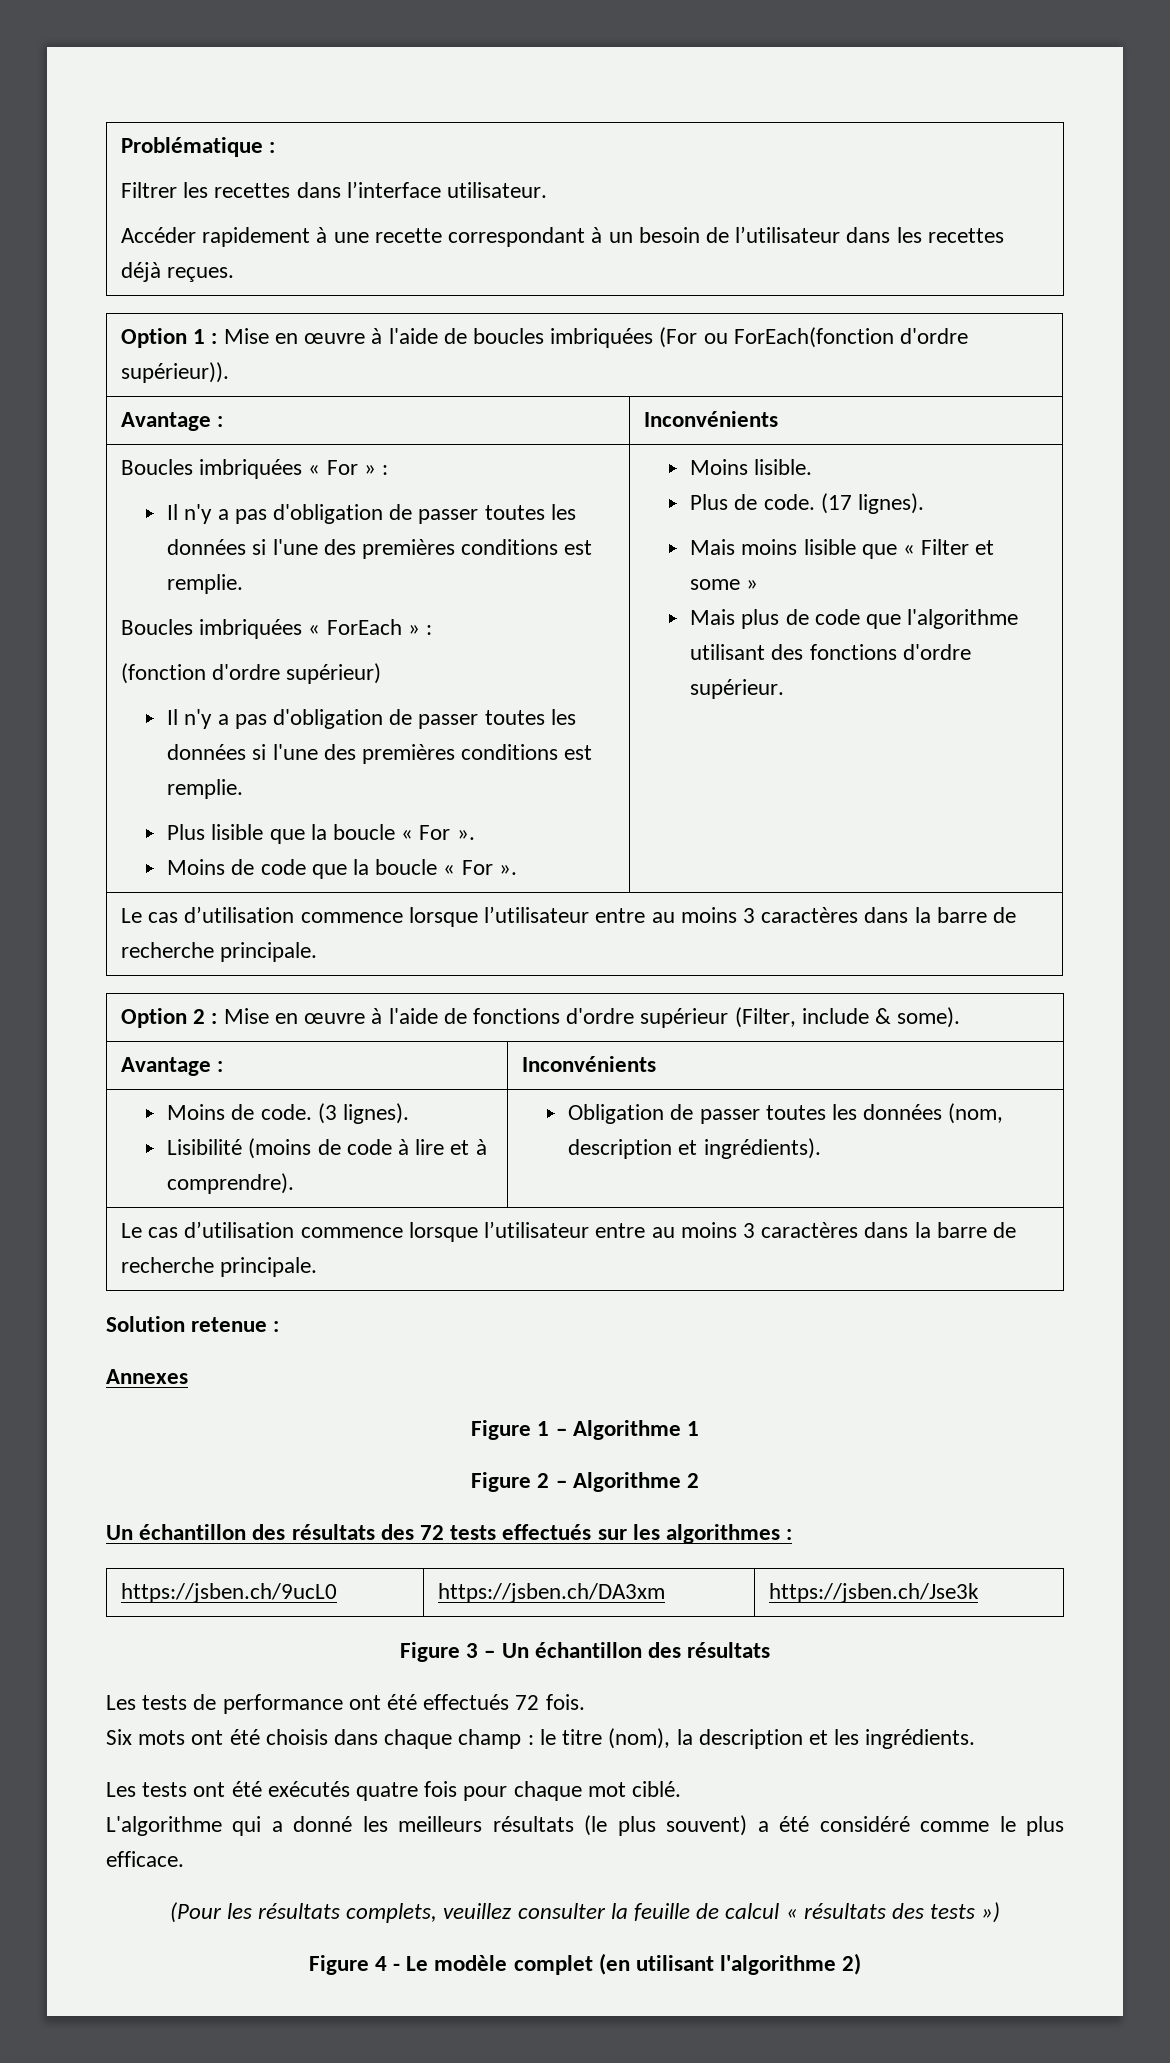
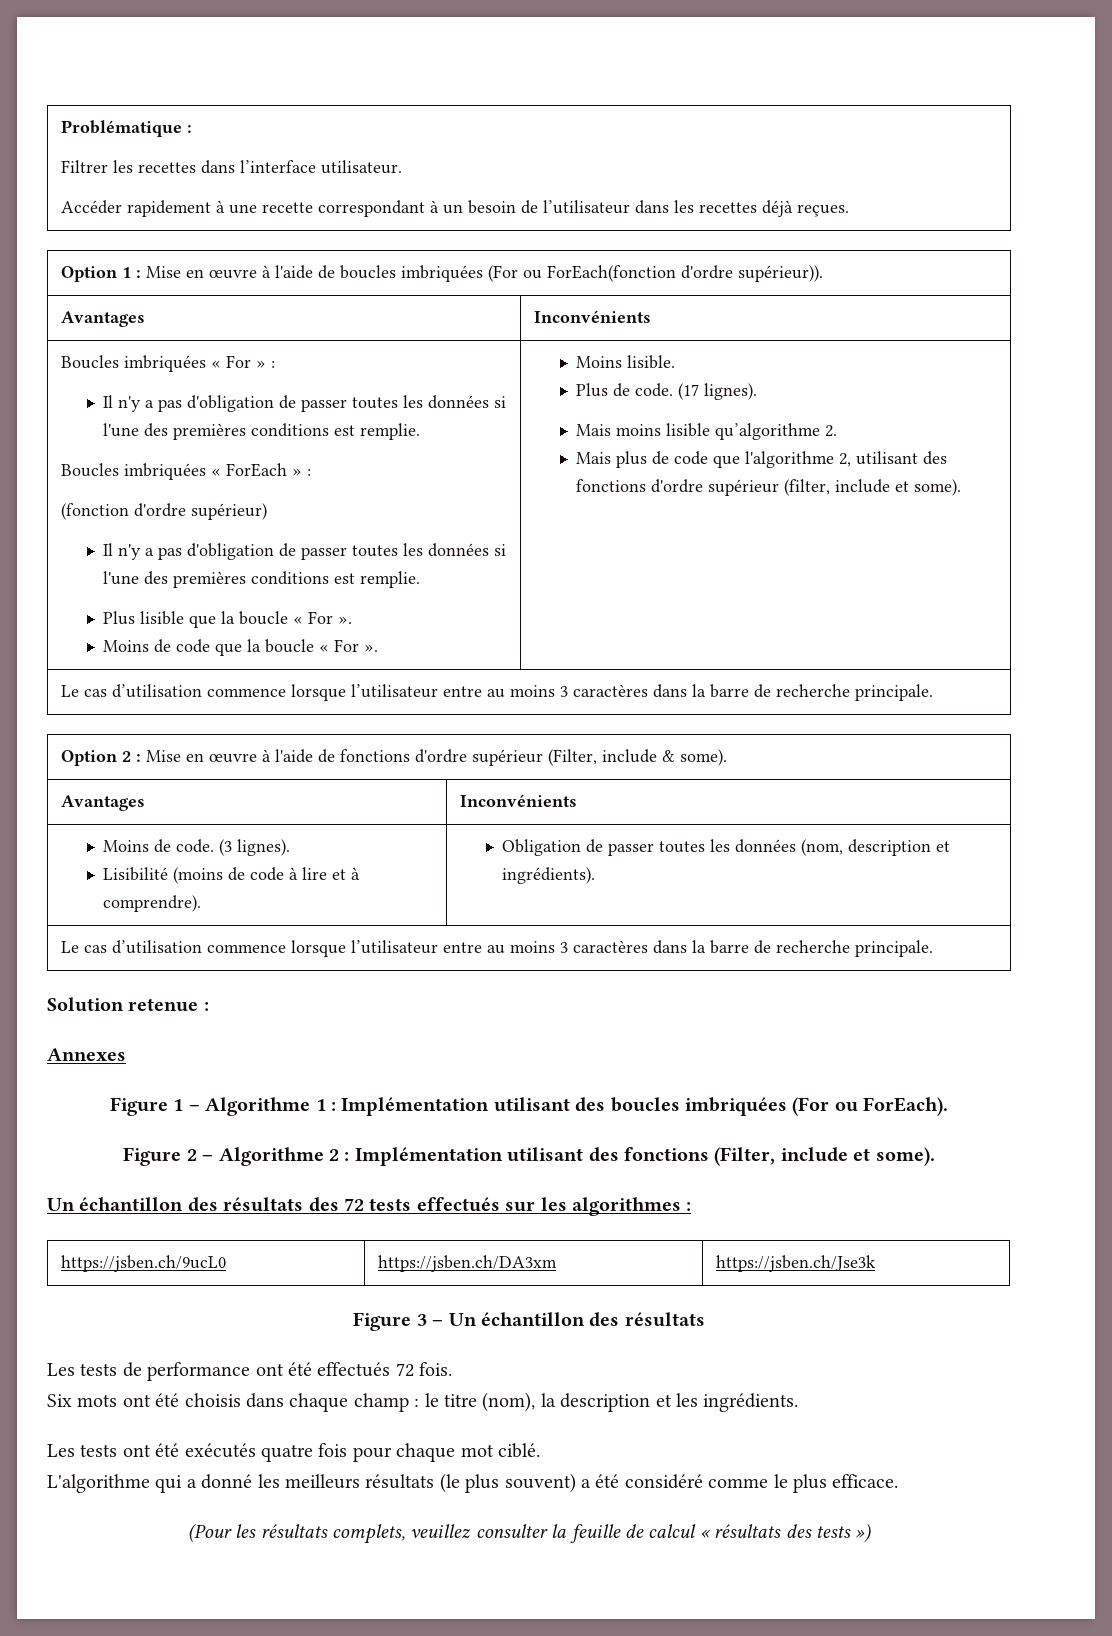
[121,412,224,431] Avantage : -> [61,311,146,327] Avantages
[861,539,995,559] [690,579,759,590] que « Filter et some » -> [714,423,837,440] qu’algorithme 2.
(1019, 619) none -> [838,453,851,467] 2,
[690,679,785,699] supérieur. -> [707,479,961,496] supérieur (filter, include et some).
[121,1057,224,1076] Avantage : -> [61,795,146,811] Avantages
(699, 1428) none -> [330,1097,949,1116] : Implémentation utilisant des boucles imbriquées (For ou ForEach).
(699, 1480) none -> [344,1147,935,1166] : Implémentation utilisant des fonctions (Filter, include et some).
[308,1953,862,1975] // Figure 4 - Le modèle complet (en utilisant l'algorithme 2) -> (872, 1533) none

